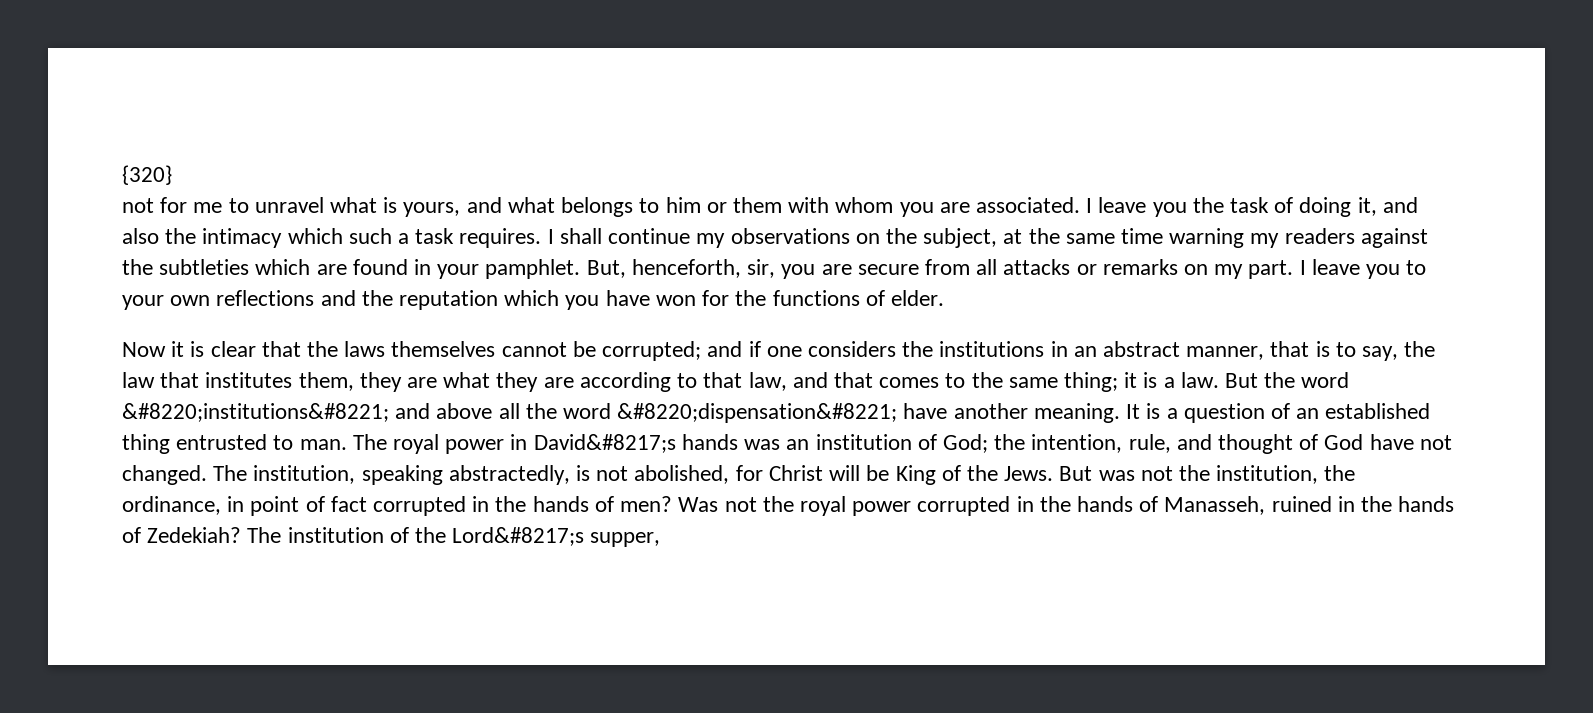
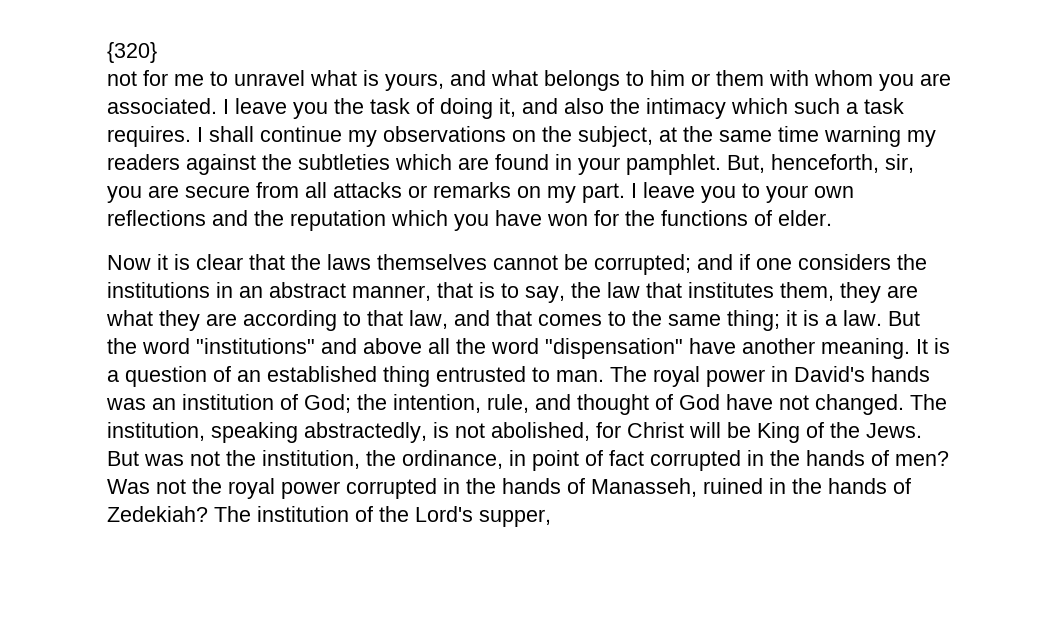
[122,403,389,422] &#8220;institutions&#8221; -> [196,338,315,354] "institutions"
[617,403,898,423] &#8220;dispensation&#8221; -> [545,338,683,359] "dispensation"
[533,434,676,453] David&#8217;s -> [794,366,865,382] David's
[452,527,585,546] Lord&#8217;s -> [415,506,473,522] Lord's

